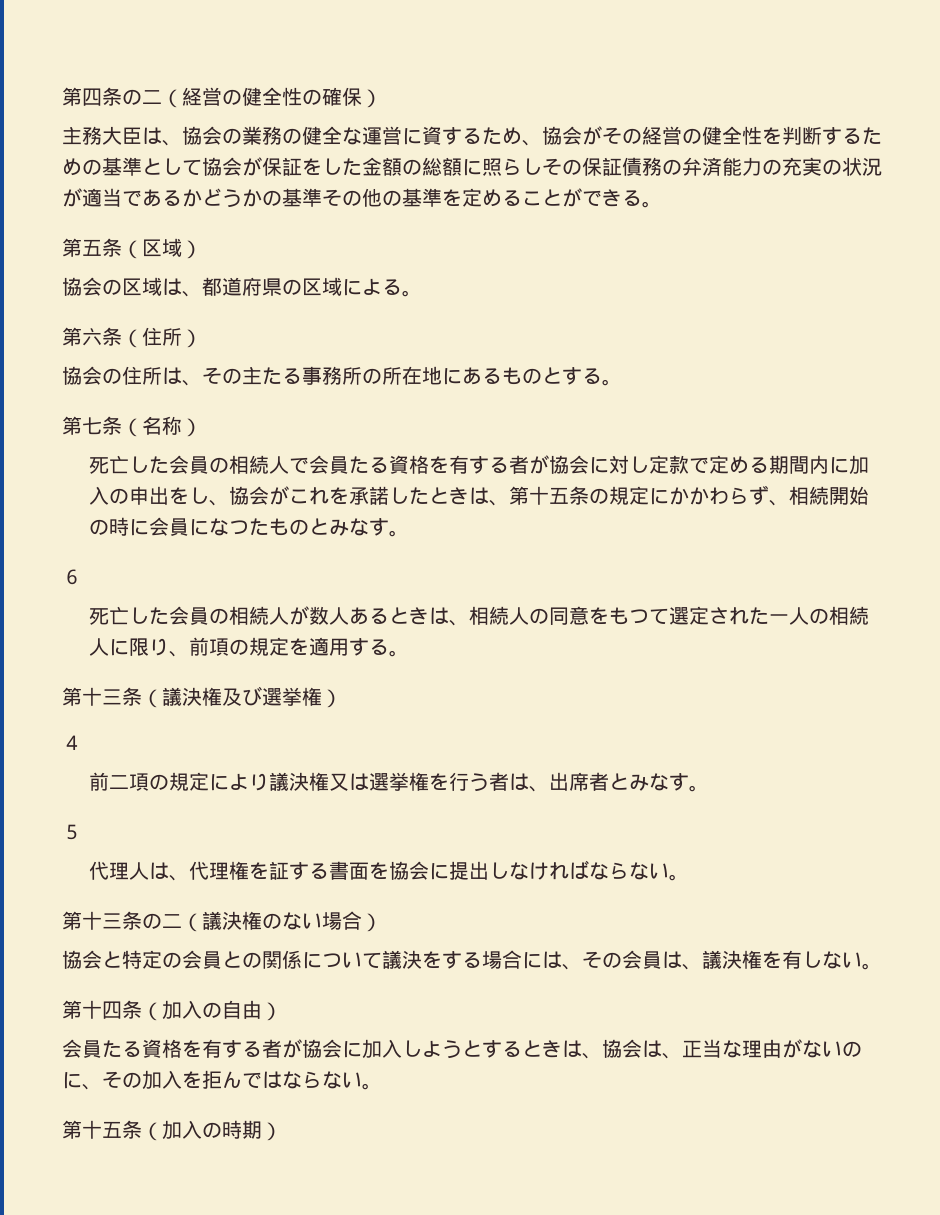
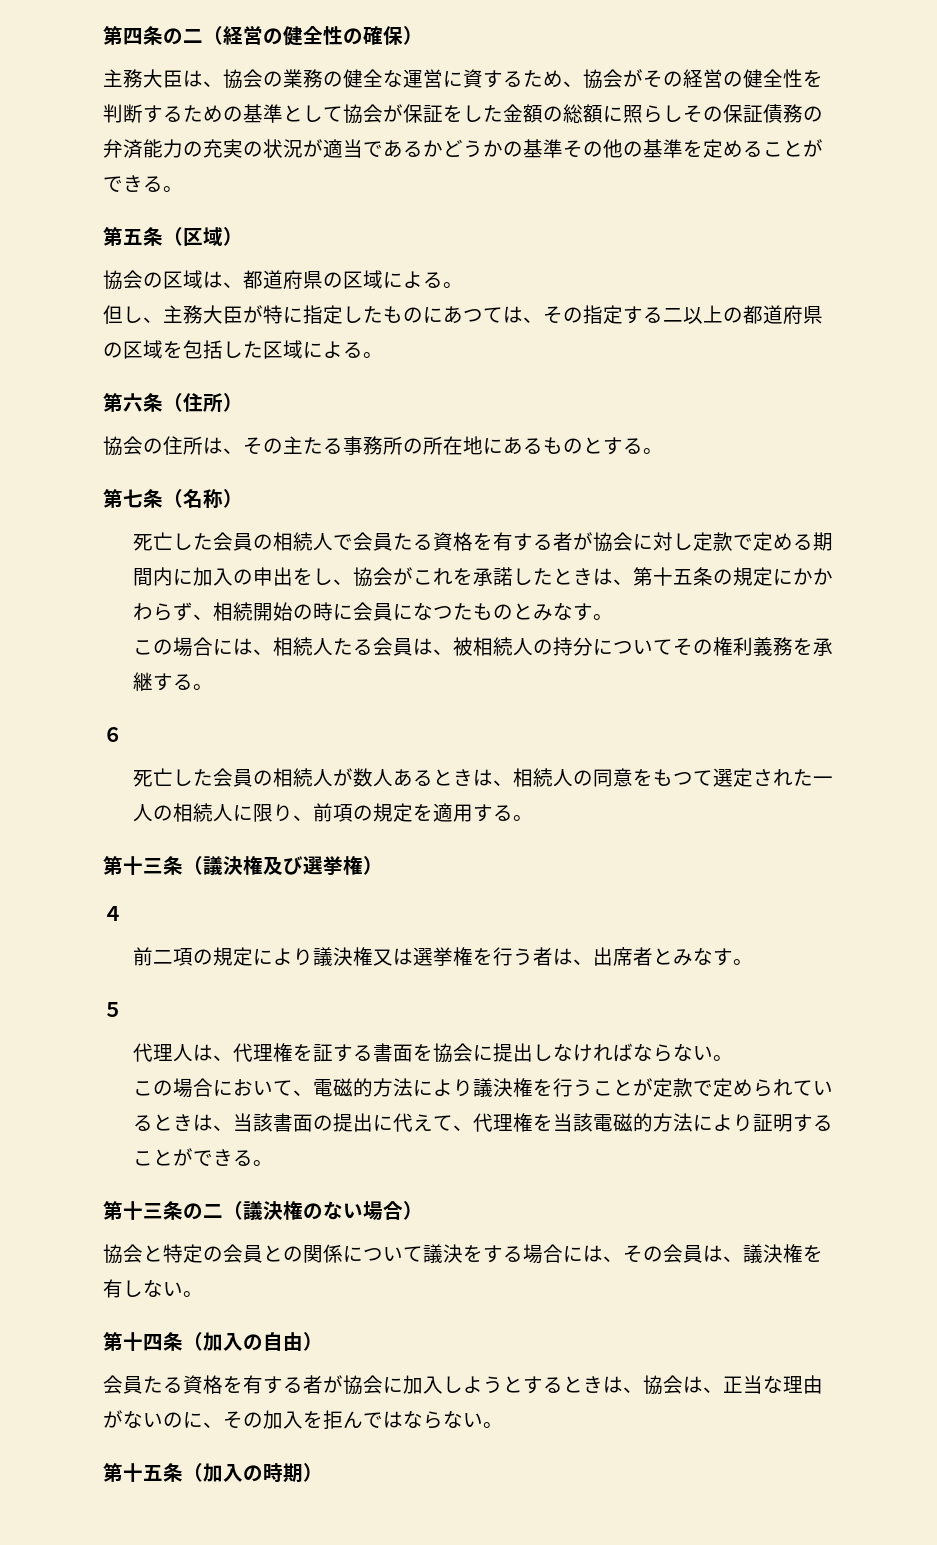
(422, 293) none -> [103,305,823,325] [103,340,383,359] // 但し、主務大臣が特に指定したものにあつては、その指定する二以上の都道府県の区域を包括した区域による。
(410, 533) none -> [133,637,834,657] [133,672,214,691] // この場合には、相続人たる会員は、被相続人の持分についてその権利義務を承継する。
(690, 877) none -> [133,1078,834,1098] [133,1113,834,1132] [133,1148,274,1166] // この場合において、電磁的方法により議決権を行うことが定款で定められているときは、当該書面の提出に代えて、代理権を当該電磁的方法により証明することができる。

